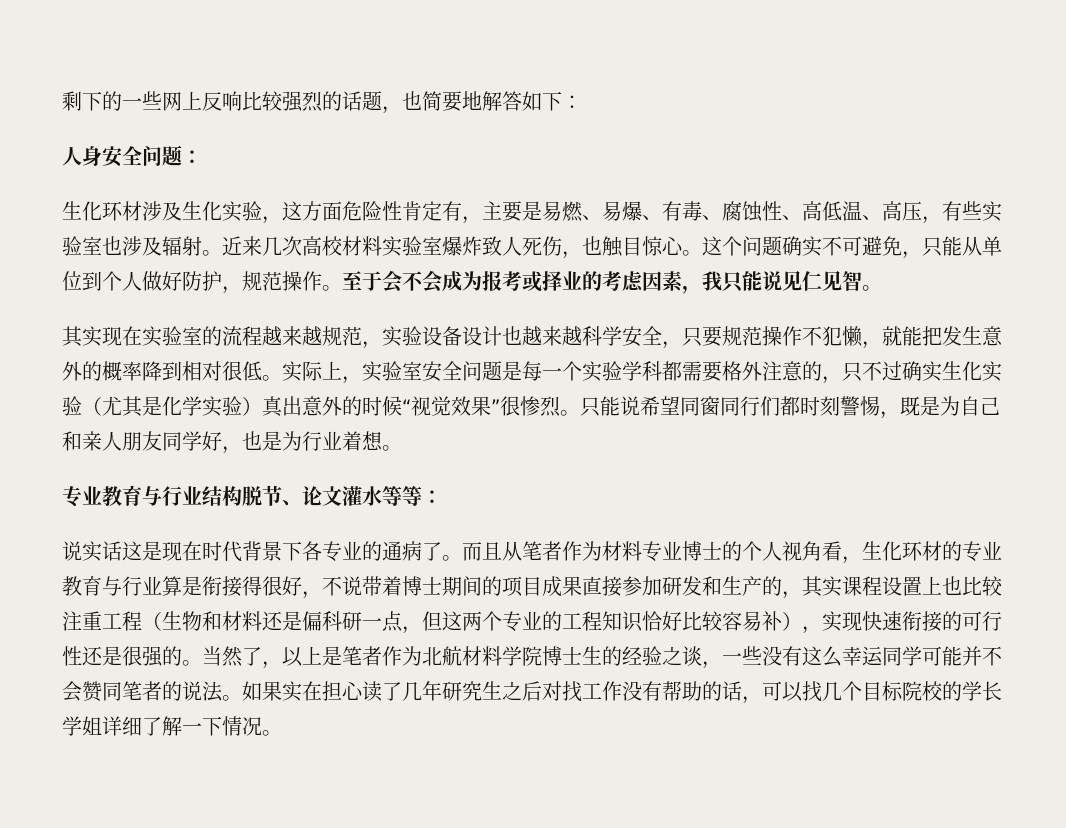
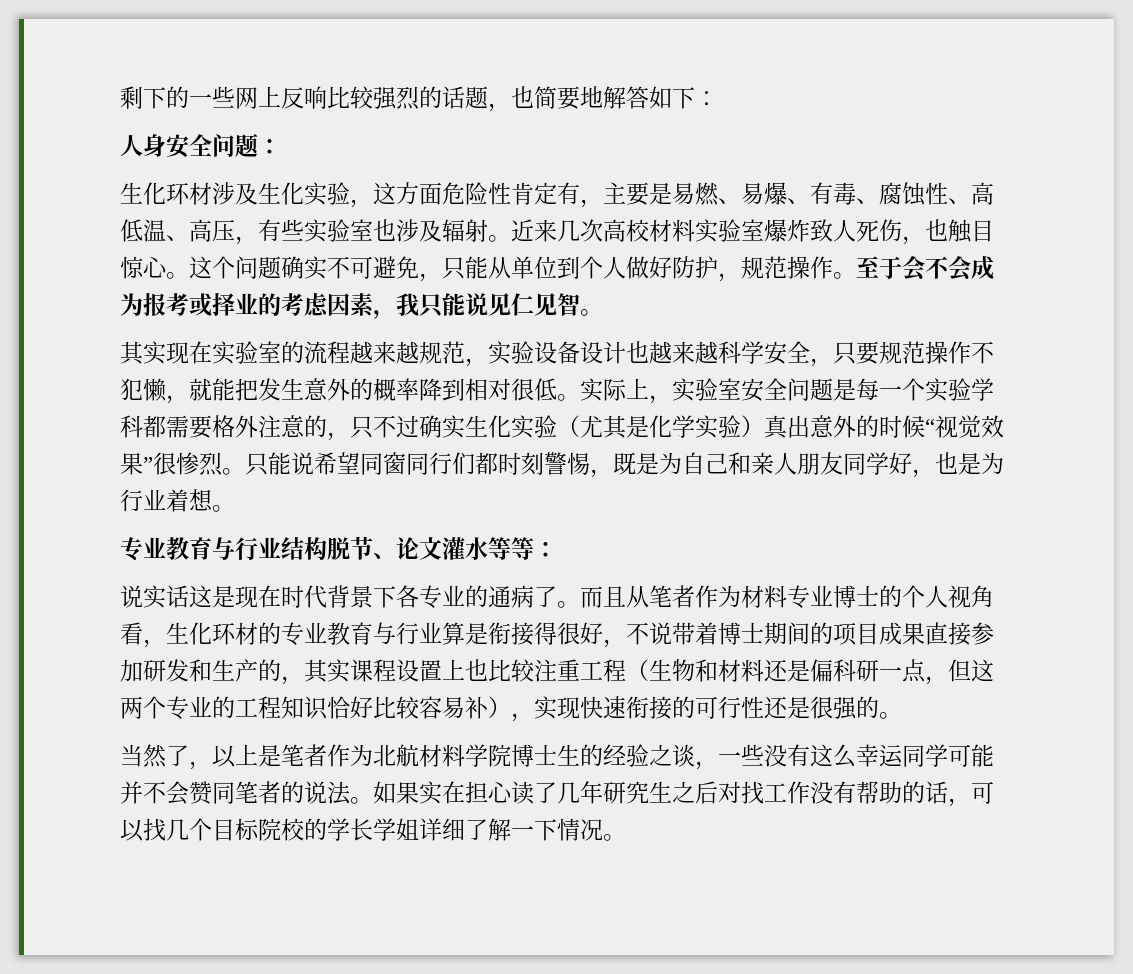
(202, 663) none -> (902, 715) //

